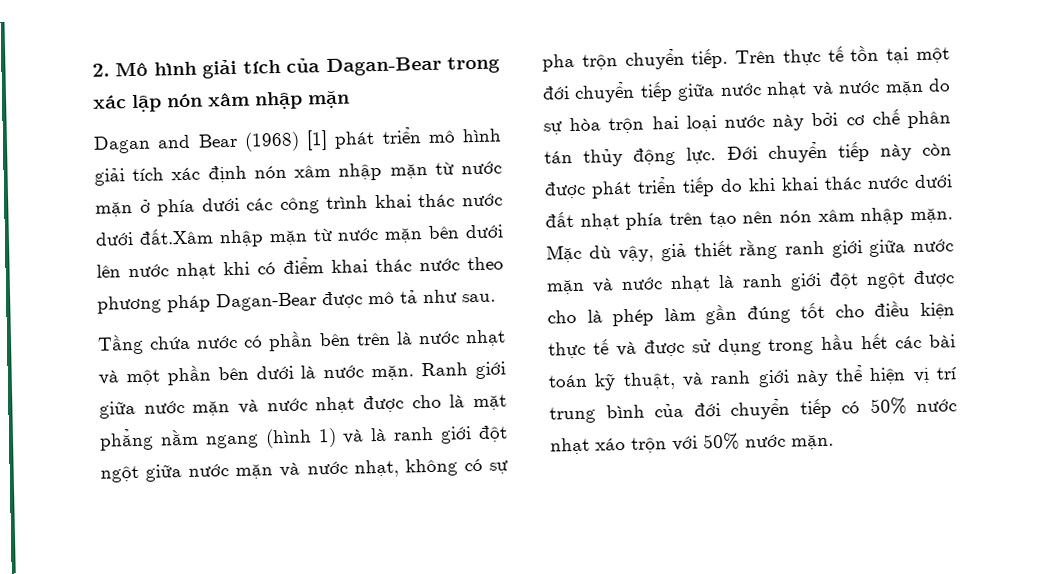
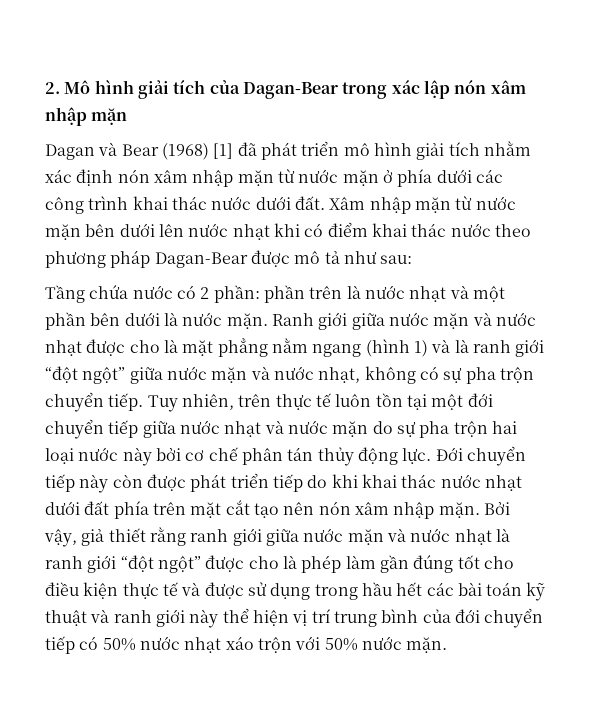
[157,134,192,149] and -> [98,142,118,156] và
(328, 140) none -> [237,142,257,156] đã
(165, 174) none -> [483,141,531,156] nhằm
[138,227,214,245] đất.Xâm -> [294,196,366,210] đất. Xâm
[462,293,496,303] sau. -> [380,255,413,264] sau:
[268,330,351,352] phần bên -> [200,285,305,303] 2 phần: phần
[478,425,509,442] [100,465,139,483] đột ngột -> [45,366,126,384] “đột ngột”
[735,45,844,66] Trên thực tế -> [147,393,372,412] Tuy nhiên, trên thực tế luôn
[569,117,602,132] hòa -> [419,421,450,438] pha
(909, 182) none -> [484,475,522,491] nhạt
[579,213,620,230] nhạt -> (110, 508) none
(703, 219) none -> [190,500,250,518] mặt cắt
[546,244,612,263] Mặc dù -> [483,502,510,515] Bởi
[829,272,906,290] đột ngột -> [120,555,201,573] “đột ngột”
[622,371,676,391] thuật, -> [45,610,87,626] thuật

